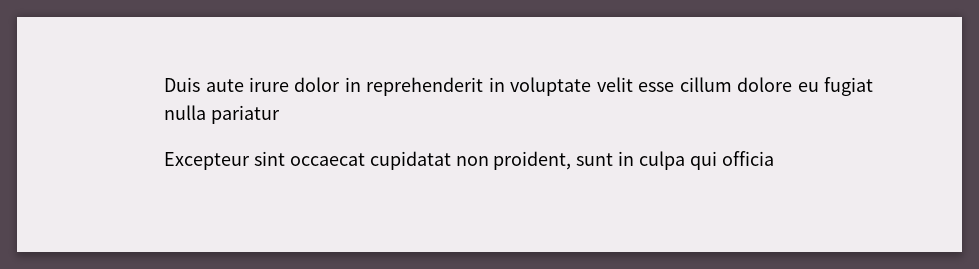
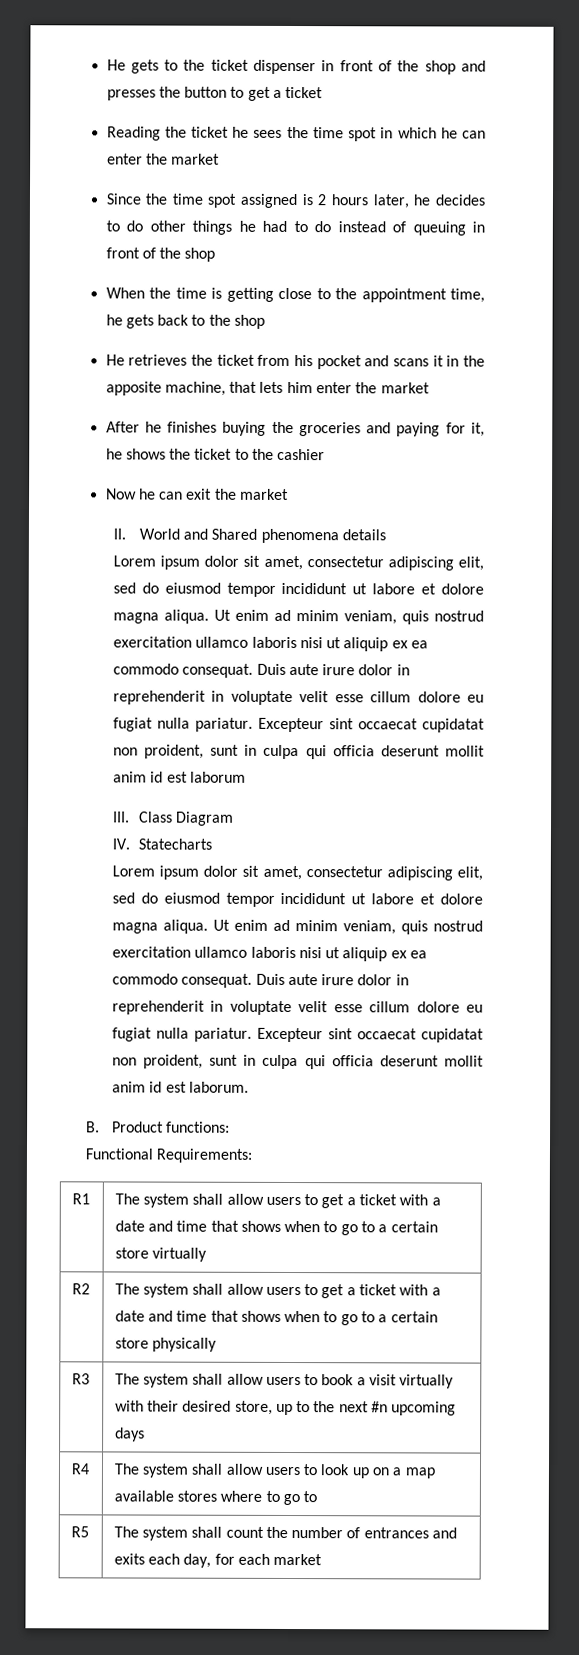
(164, 84) none -> [106,59,486,75] [106,86,324,101] [106,126,487,142] [106,153,221,165] [105,193,485,209] [105,220,485,236] [105,247,216,262] [105,287,485,303] [105,314,266,329] [105,354,486,370] [105,381,430,396] [105,421,485,437] [105,448,326,461] [105,488,290,500] [112,528,387,544] [112,555,484,571] [112,582,484,597] [112,609,484,625] [112,636,429,652] [112,663,254,678] He gets to the ticket dispenser in front of the shop and presses the button to get a ticket // Reading the ticket he sees the time spot in which he can enter the market // Since the time spot assigned is 2 hours later, he decides to do other things he had to do instead of queuing in front of the shop // When the time is getting close to the appointment time, he gets back to the shop // He retrieves the ticket from his pocket and scans it in the apposite machine, that lets him enter the market // After he finishes buying the groceries and paying for it, he shows the ticket to the cashier // Now he can exit the market // II. World and Shared phenomena details // Lorem ipsum dolor sit amet, consectetur adipiscing elit, sed do eiusmod tempor incididunt ut labore et dolore magna aliqua. Ut enim ad minim veniam, quis nostrud exercitation ullamco laboris nisi ut aliquip ex ea commodo consequat.
[210,105,280,124] pariatur // -> [194,717,253,732] pariatur.
(774, 158) none -> [380,745,485,757] [112,771,246,783] [112,811,235,826] [111,838,212,850] [111,865,483,881] [111,892,483,907] [111,919,483,935] [111,946,428,962] [111,973,409,988] [111,1000,483,1016] [111,1027,485,1043] [111,1054,484,1070] [111,1081,249,1093] [85,1121,231,1133] [84,1148,253,1163] [71,1193,90,1205] [114,1193,441,1209] [114,1220,438,1236] [114,1247,207,1262] [71,1283,90,1295] [114,1283,441,1299] [114,1310,438,1326] [114,1337,217,1352] [71,1373,90,1385] [114,1373,455,1389] [114,1400,457,1416] [114,1427,145,1442] [70,1463,90,1475] [113,1463,435,1479] [113,1490,318,1506] [70,1526,89,1538] [113,1526,458,1541] [113,1553,323,1568] deserunt mollit anim id est laborum // III. Class Diagram // IV. Statecharts // Lorem ipsum dolor sit amet, consectetur adipiscing elit, sed do eiusmod tempor incididunt ut labore et dolore magna aliqua. Ut enim ad minim veniam, quis nostrud exercitation ullamco laboris nisi ut aliquip ex ea commodo consequat. Duis aute irure dolor in reprehenderit in voluptate velit esse cillum dolore eu fugiat nulla pariatur. Excepteur sint occaecat cupidatat non proident, sunt in culpa qui officia deserunt mollit anim id est laborum. // B. Product functions: // Functional Requirements: // R1 | The system shall allow users to get a ticket with a date and time that shows when to go to a certain store virtually // R2 | The system shall allow users to get a ticket with a date and time that shows when to go to a certain store physically // R3 | The system shall allow users to book a visit virtually with their desired store, up to the next #n upcoming days // R4 | The system shall allow users to look up on a map available stores where to go to // R5 | The system shall count the number of entrances and exits each day, for each market

